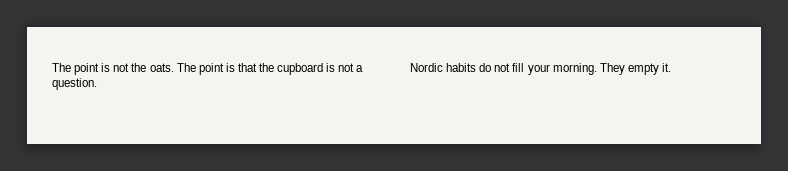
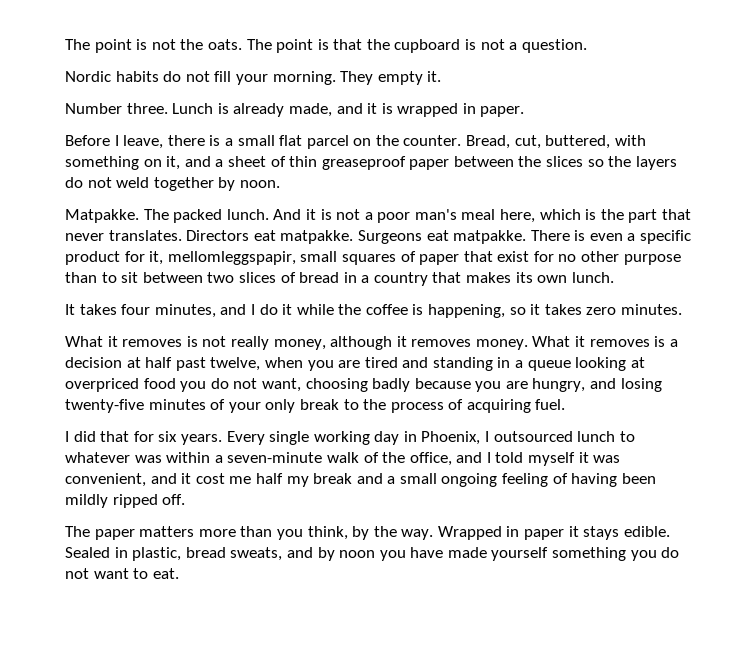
(671, 67) none -> [65,103,525,117] [65,135,646,149] [65,156,677,170] [65,177,280,191] [65,209,692,223] [65,230,692,244] [65,251,681,265] [65,272,614,286] [65,304,683,318] [65,336,678,350] [65,357,645,371] [65,378,662,392] [65,399,566,413] [65,431,635,445] [65,452,621,466] [65,473,656,487] [65,494,186,508] [65,526,670,540] [65,547,680,561] [65,568,179,579] // Number three. Lunch is already made, and it is wrapped in paper. // Before I leave, there is a small flat parcel on the counter. Bread, cut, buttered, with something on it, and a sheet of thin greaseproof paper between the slices so the layers do not weld together by noon. // Matpakke. The packed lunch. And it is not a poor man's meal here, which is the part that never translates. Directors eat matpakke. Surgeons eat matpakke. There is even a specific product for it, mellomleggspapir, small squares of paper that exist for no other purpose than to sit between two slices of bread in a country that makes its own lunch. // It takes four minutes, and I do it while the coffee is happening, so it takes zero minutes. // What it removes is not really money, although it removes money. What it removes is a decision at half past twelve, when you are tired and standing in a queue looking at overpriced food you do not want, choosing badly because you are hungry, and losing twenty-five minutes of your only break to the process of acquiring fuel. // I did that for six years. Every single working day in Phoenix, I outsourced lunch to whatever was within a seven-minute walk of the office, and I told myself it was convenient, and it cost me half my break and a small ongoing feeling of having been mildly ripped off. // The paper matters more than you think, by the way. Wrapped in paper it stays edible. Sealed in plastic, bread sweats, and by noon you have made yourself something you do not want to eat.

